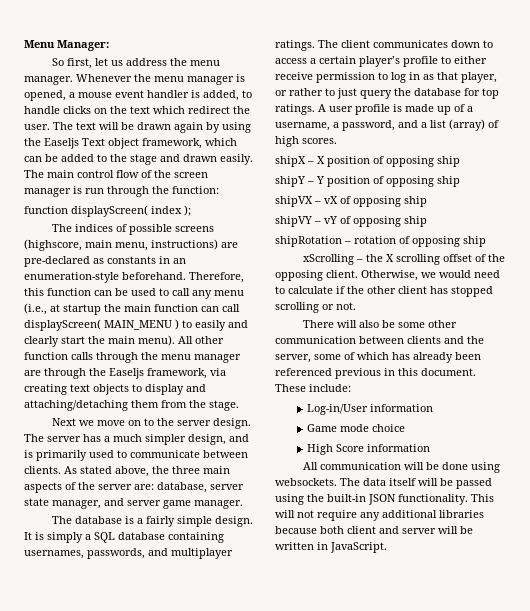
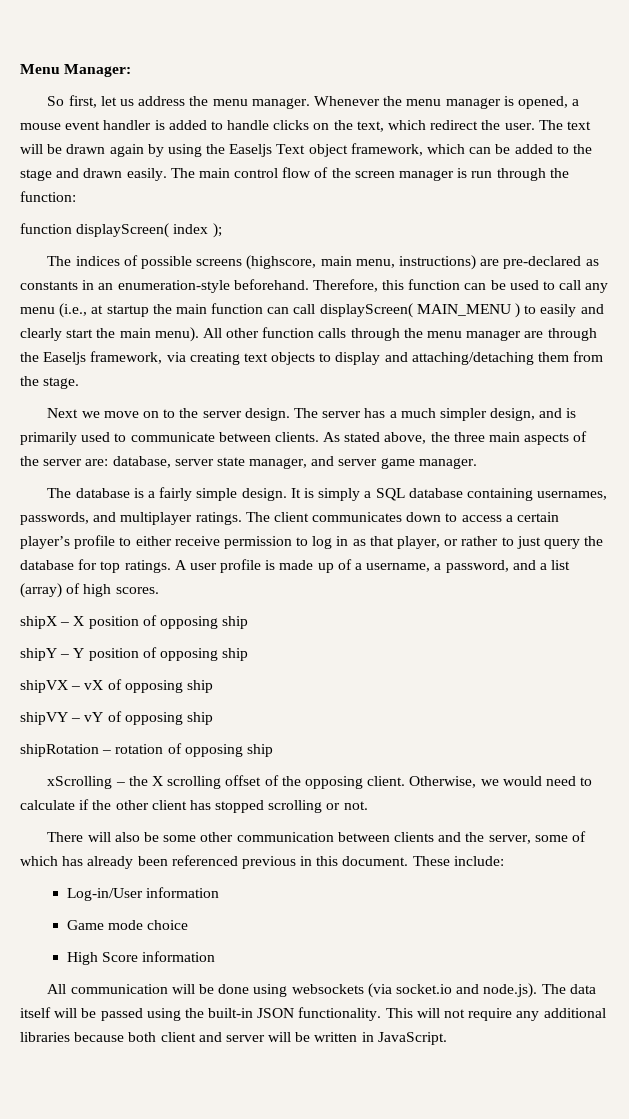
[203,90,239,101] added, -> [168,120,207,130] added
[130,106,150,114] text -> [356,121,384,132] text,
[275,478,337,486] websockets. -> [291,983,538,998] websockets (via socket.io and node.js).

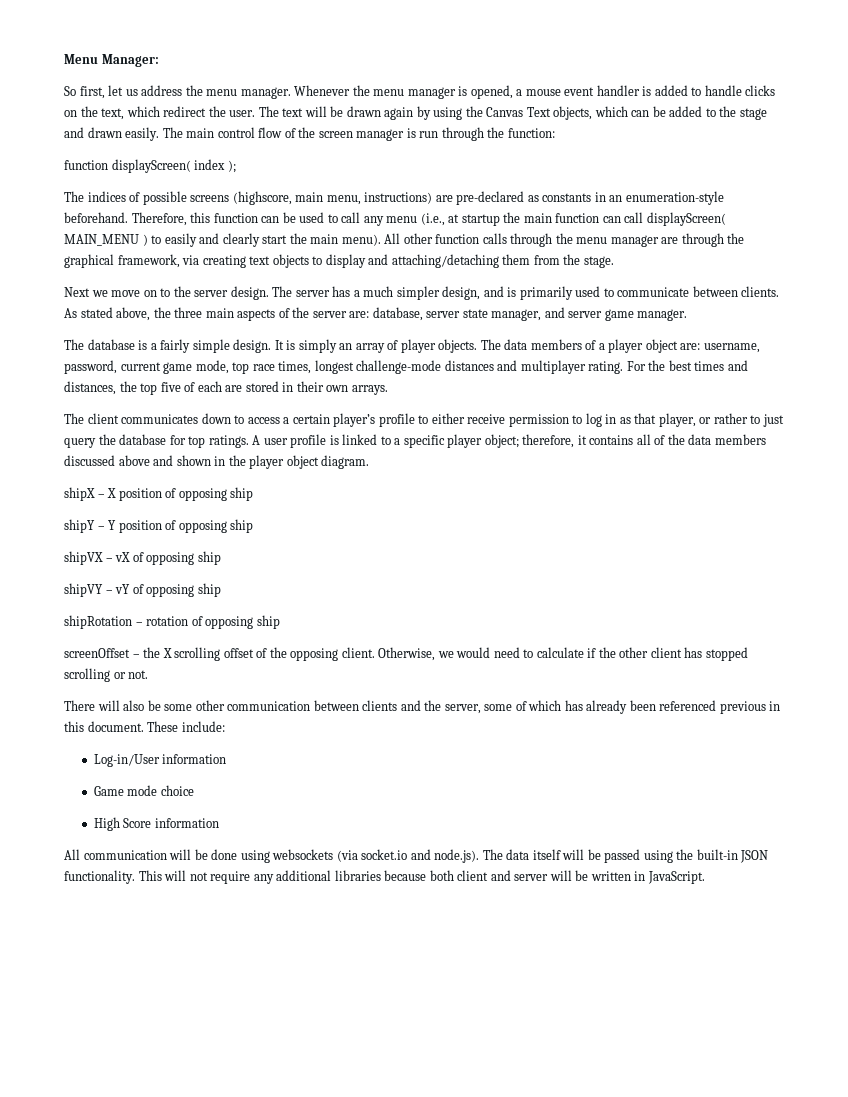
[229,143,423,157] Easeljs Text object framework, -> [486,106,593,120] Canvas Text objects,
[43,352,87,365] Easeljs -> [64,254,114,268] graphical
[364,488,608,501] [20,512,242,525] a SQL database containing usernames, passwords, and multiplayer ratings. -> [339,339,760,353] [64,360,748,374] [64,381,388,395] an array of player objects. The data members of a player object are: username, password, current game mode, top race times, longest challenge-mode distances and multiplayer rating. For the best times and distances, the top five of each are stored in their own arrays. //
[279,559,571,573] [20,583,159,598] made up of a username, a password, and a list (array) of high scores. -> [342,434,766,448] [64,455,370,469] linked to a specific player object; therefore, it contains all of the data members discussed above and shown in the player object diagram.
[47,776,113,789] xScrolling -> [64,648,130,658] screenOffset

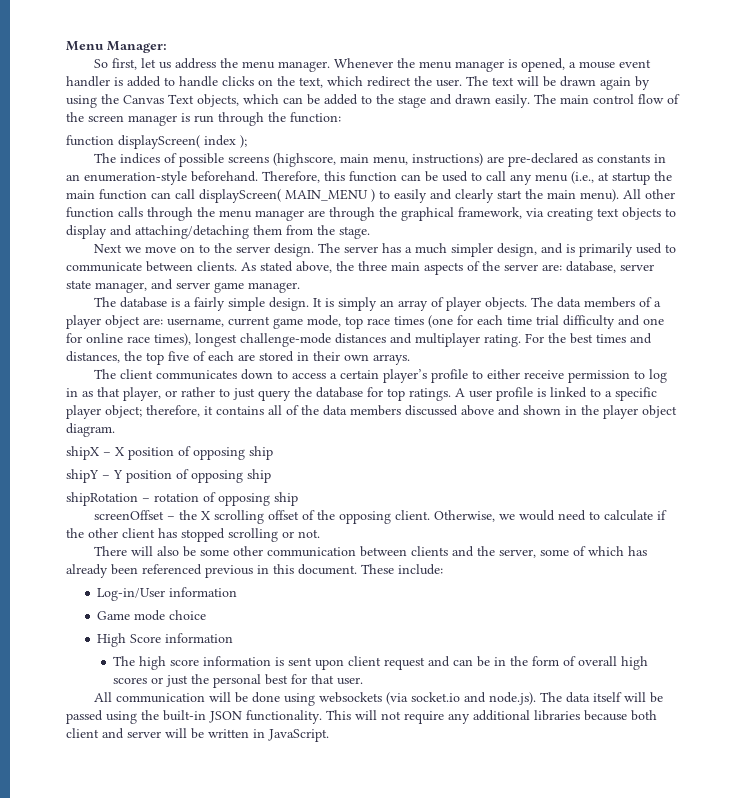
[64,360,117,374] password, -> (224, 322) none
[278,361,312,374] times, -> [394,315,664,329] [66,333,191,346] times (one for each time trial difficulty and one for online race times),
[64,551,221,565] [64,583,221,597] // shipVX – vX of opposing ship // shipVY – vY of opposing ship -> (271, 476) none
(219, 823) none -> [113,656,649,670] [113,674,364,688] // The high score information is sent upon client request and can be in the form of overall high scores or just the personal best for that user.

